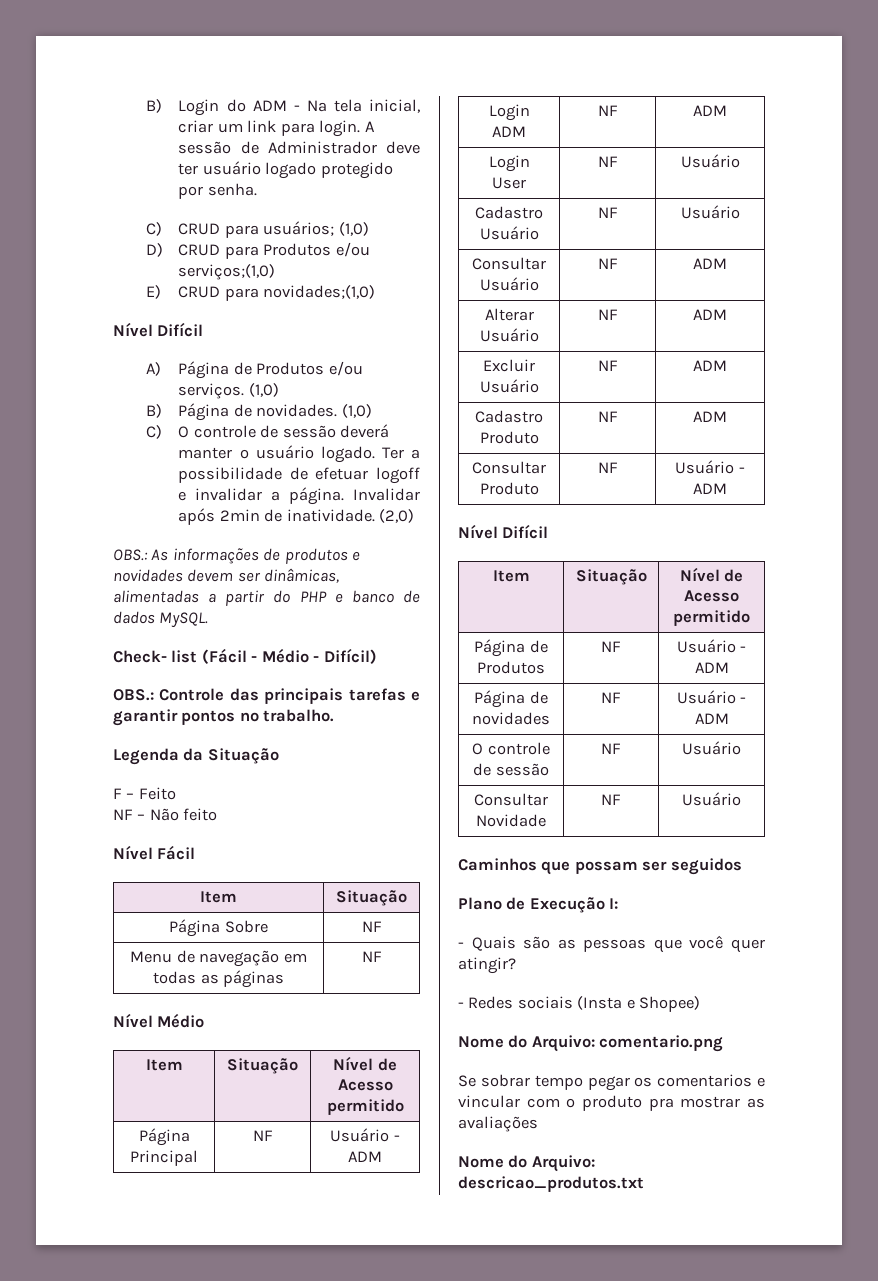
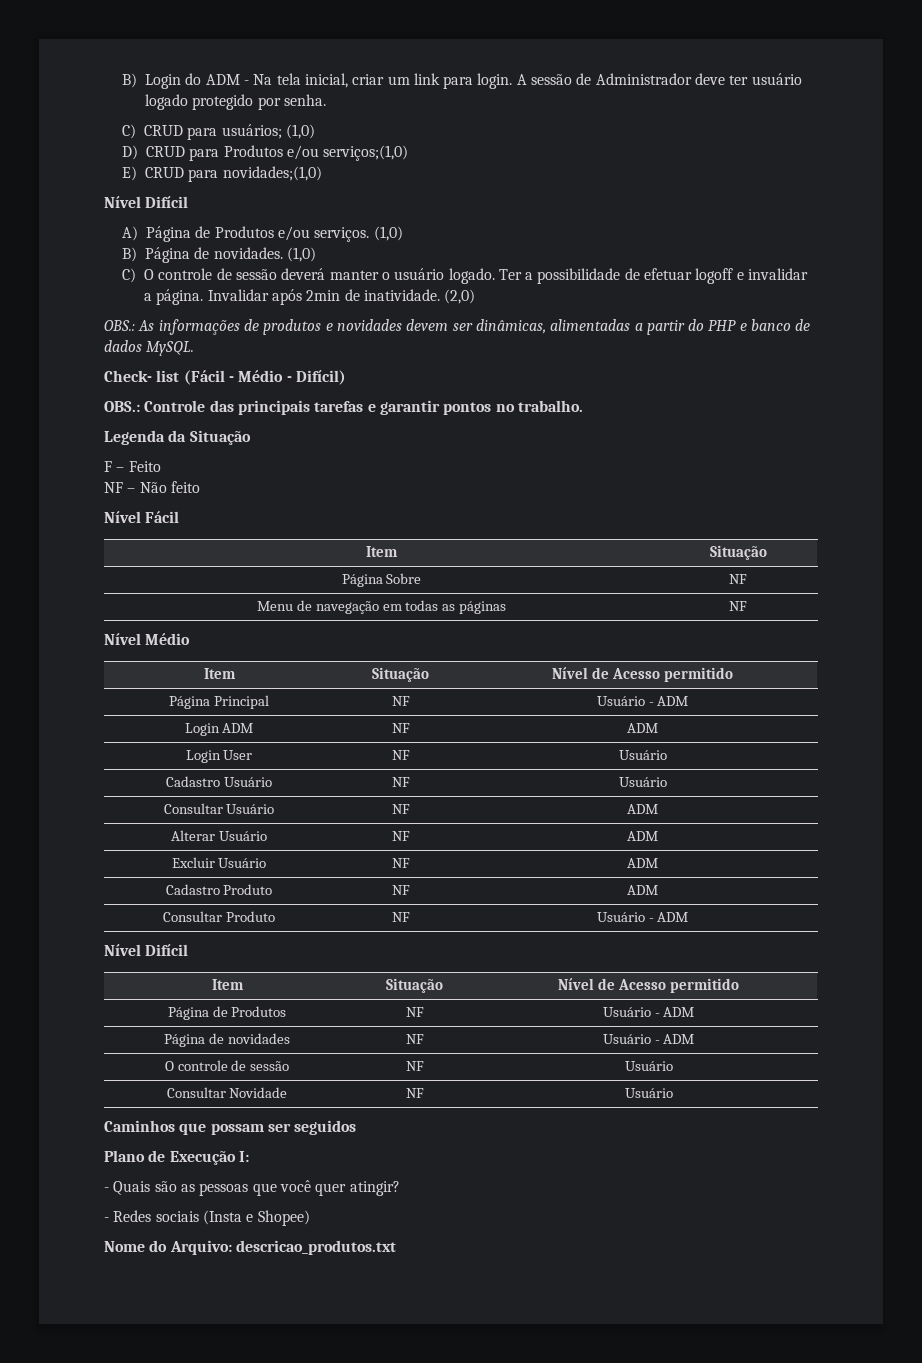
[458,1035,724,1052] [458,1074,765,1091] [458,1095,765,1111] [458,1116,538,1132] // Nome do Arquivo: comentario.png // Se sobrar tempo pegar os comentarios e vincular com o produto pra mostrar as avaliações -> (310, 1218) none

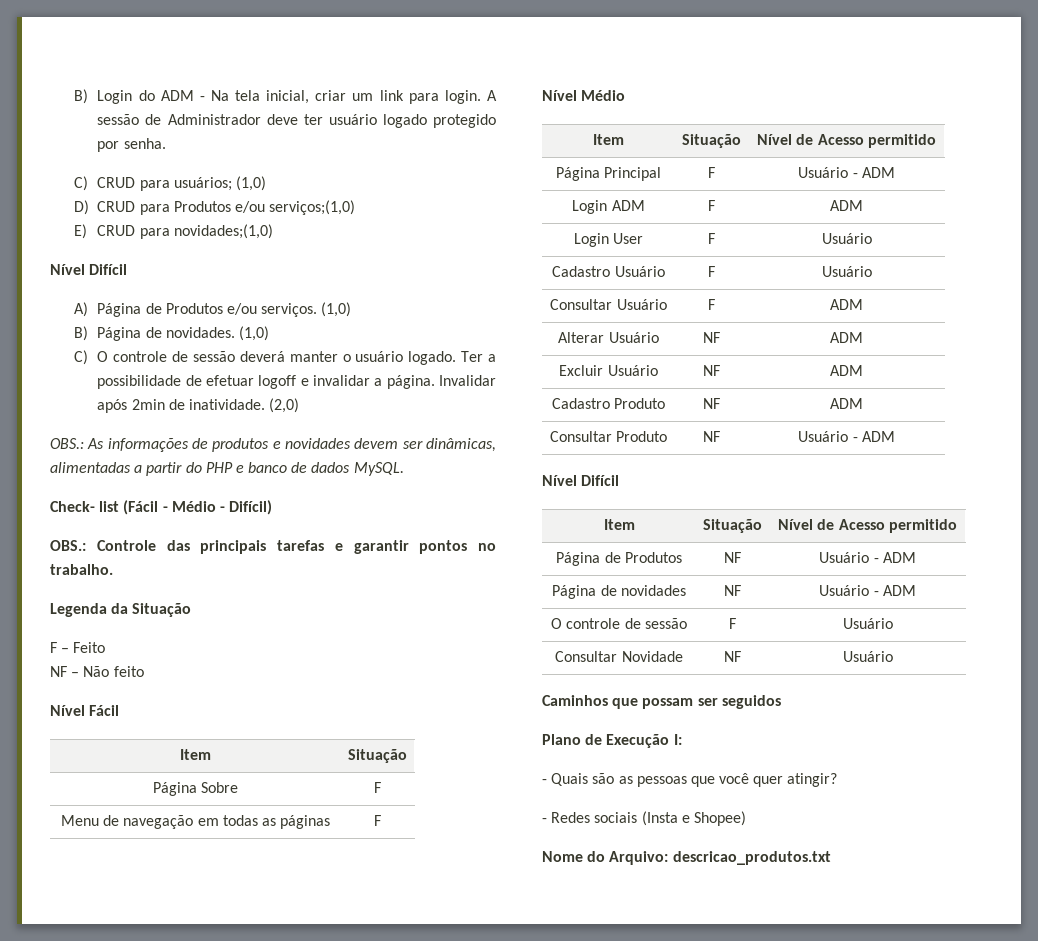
[729,574,747,584] NF -> [374,782,381,793] F
[729,601,747,611] NF -> [374,815,381,826] F
[391,696,410,706] NF -> [708,167,715,178] F
[391,723,410,733] NF -> [708,200,715,211] F
[391,750,410,760] NF -> [708,233,715,244] F
[391,777,410,787] NF -> [708,266,715,277] F
[391,804,410,814] NF -> [708,299,715,310] F
[405,1061,424,1071] NF -> [729,618,736,629] F

